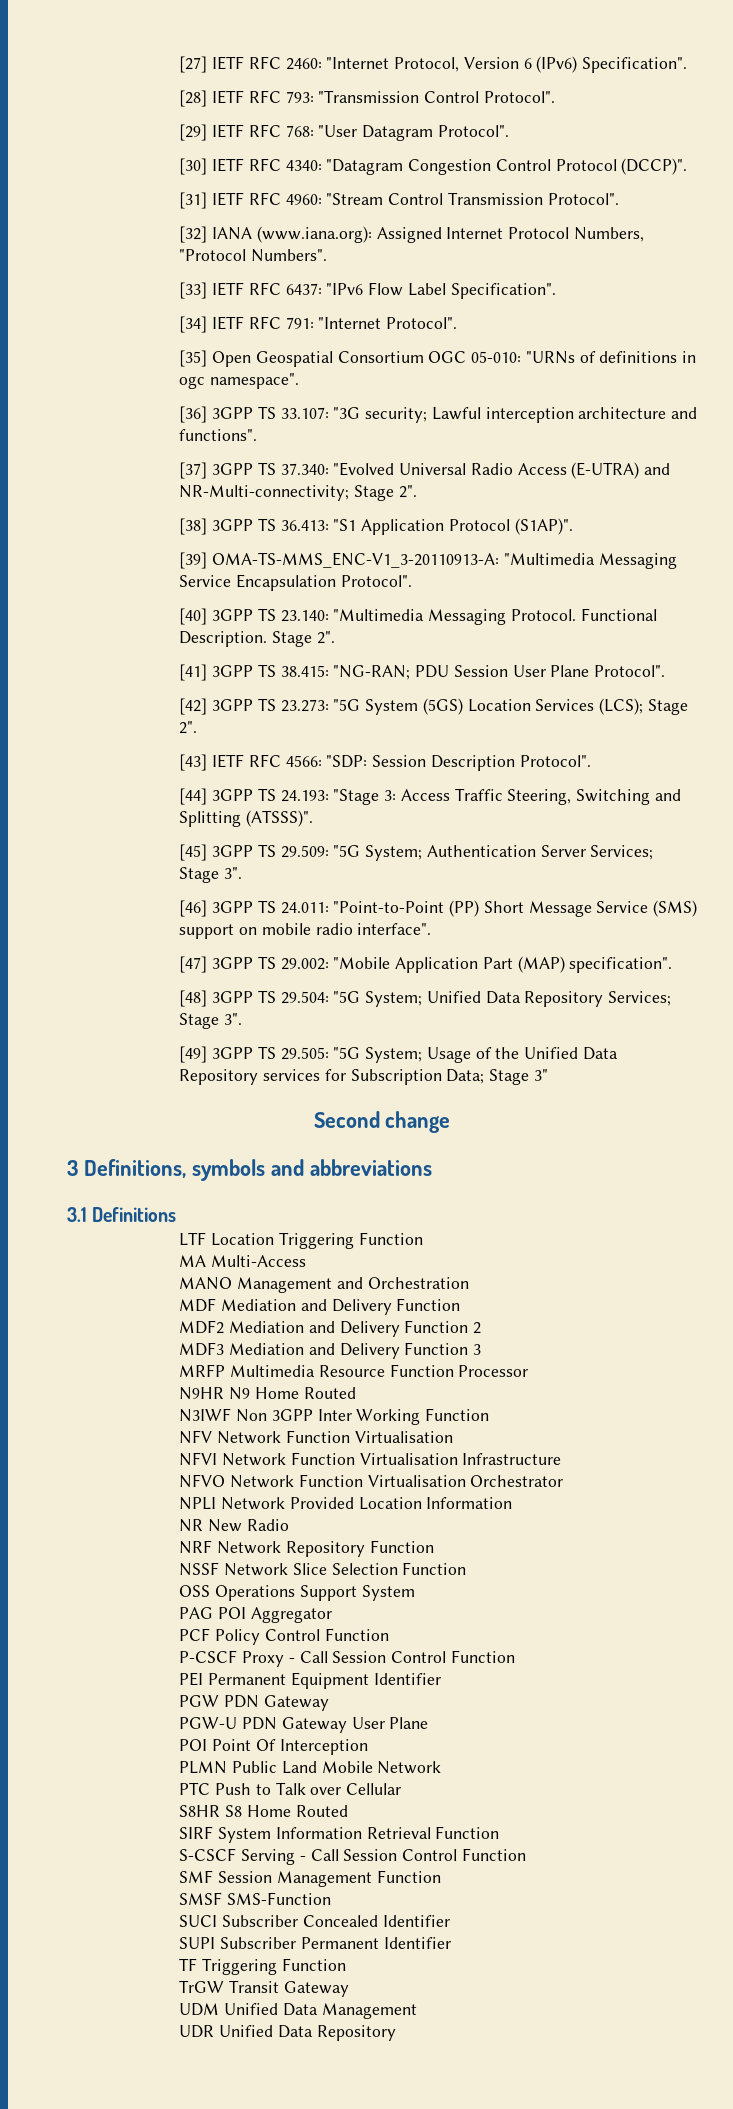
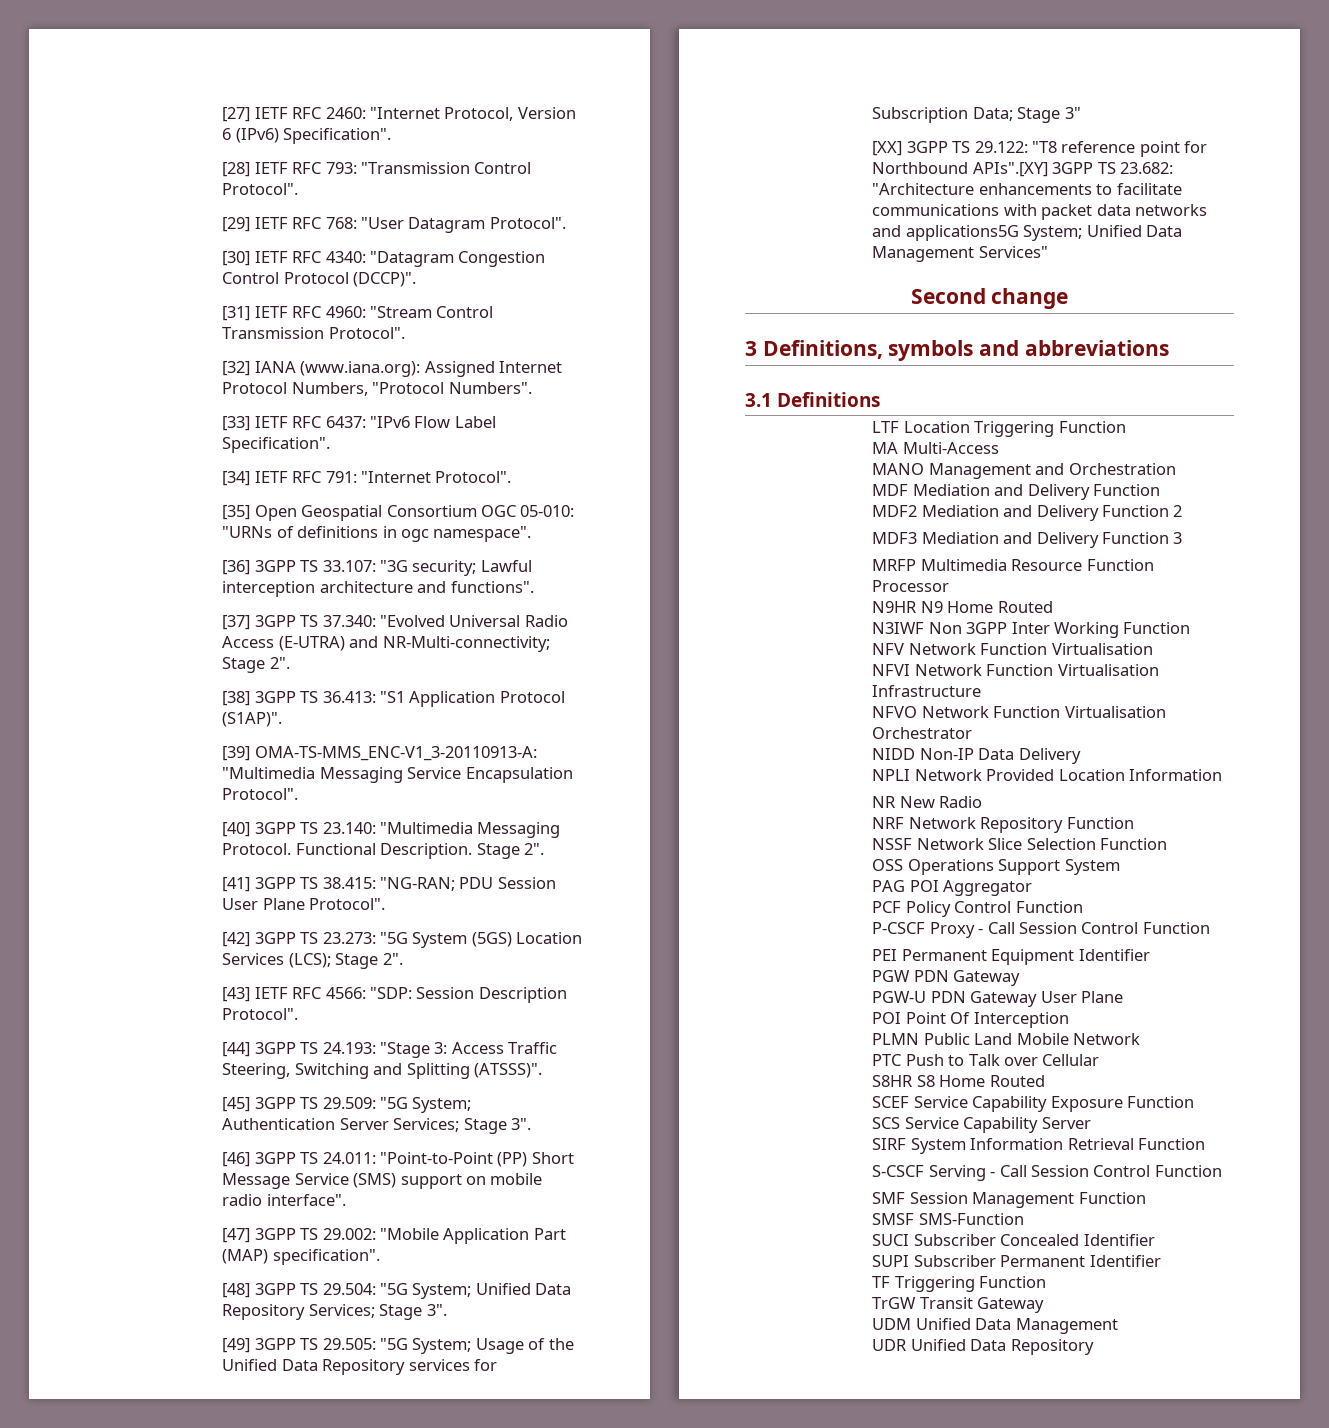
(548, 1075) none -> [872,141,1208,157] [872,162,1173,177] [872,183,1182,195] [872,204,1207,220] [872,225,1182,241] [872,246,1048,262] // [XX] 3GPP TS 29.122: "T8 reference point for Northbound APIs".[XY] 3GPP TS 23.682: "Architecture enhancements to facilitate communications with packet data networks and applications5G System; Unified Data Management Services"
(564, 1481) none -> [872,748,1081,764] // NIDD Non-IP Data Delivery
(348, 1811) none -> [872,1096,1194,1112] [872,1117,1091,1133] // SCEF Service Capability Exposure Function // SCS Service Capability Server

